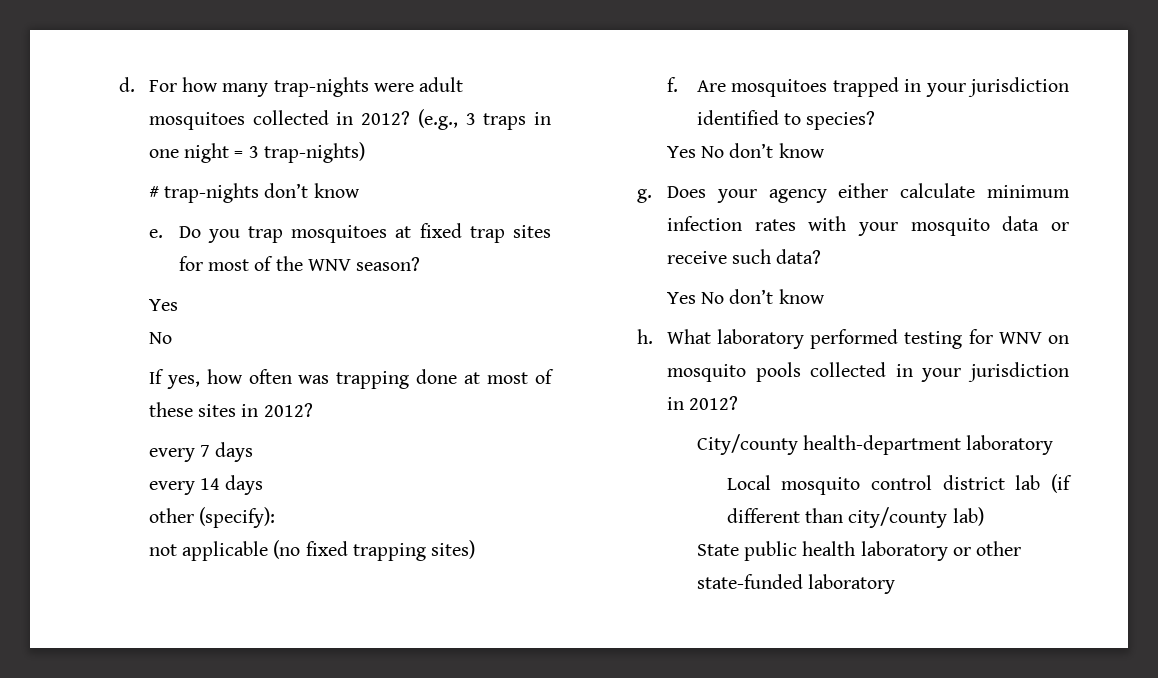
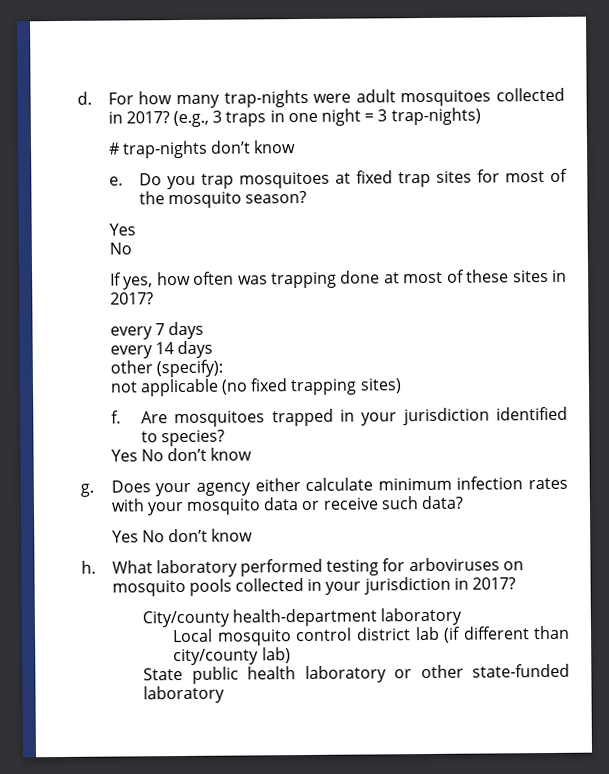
[361,111,411,125] 2012? -> [125,111,170,124] 2017?
[307,259,351,271] WNV -> [168,191,243,209] mosquito
[263,403,313,417] 2012? -> [109,292,154,305] 2017?
[998,332,1042,344] WNV -> [408,557,500,572] arboviruses
[689,396,739,410] 2012? -> [472,577,517,590] 2017?

